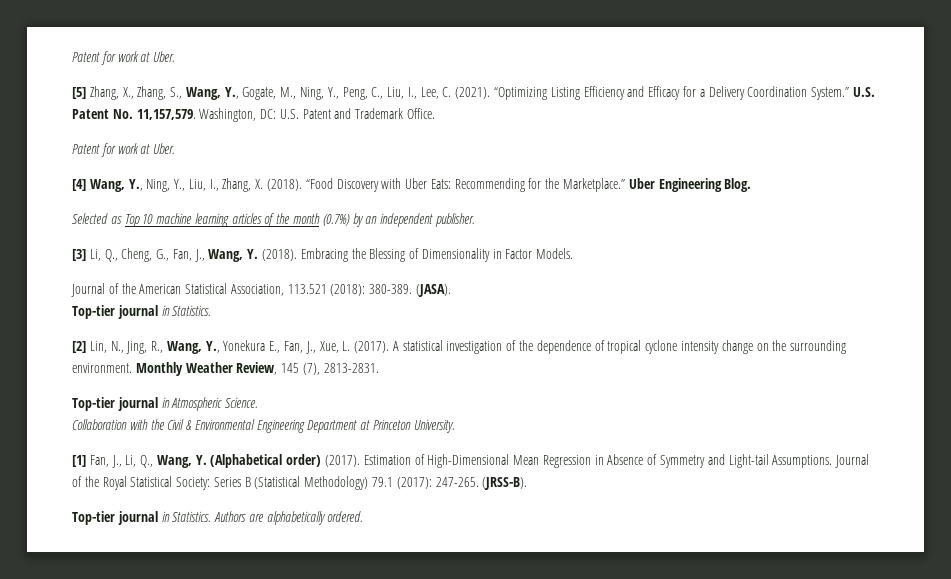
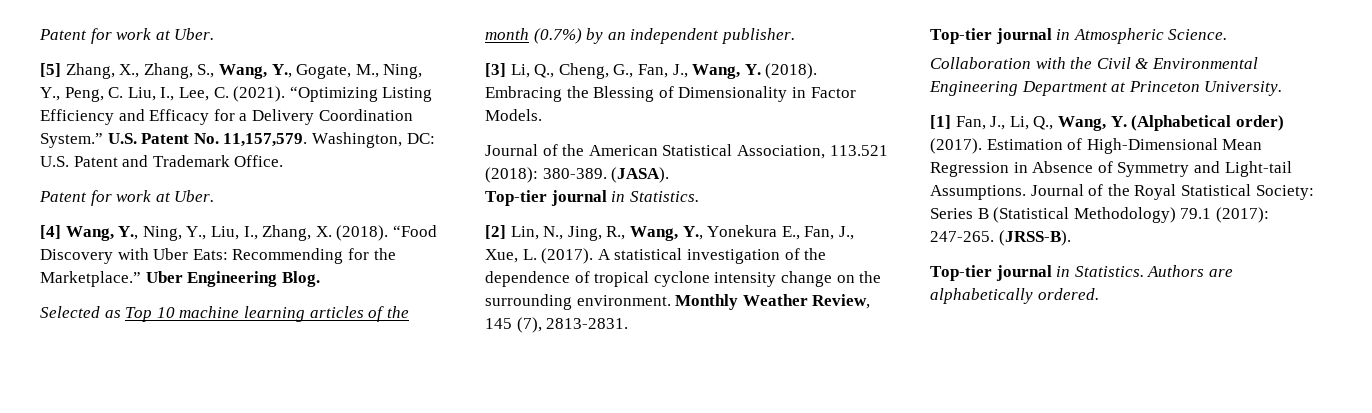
[371,87,384,99] C., -> [108,87,124,98] C.

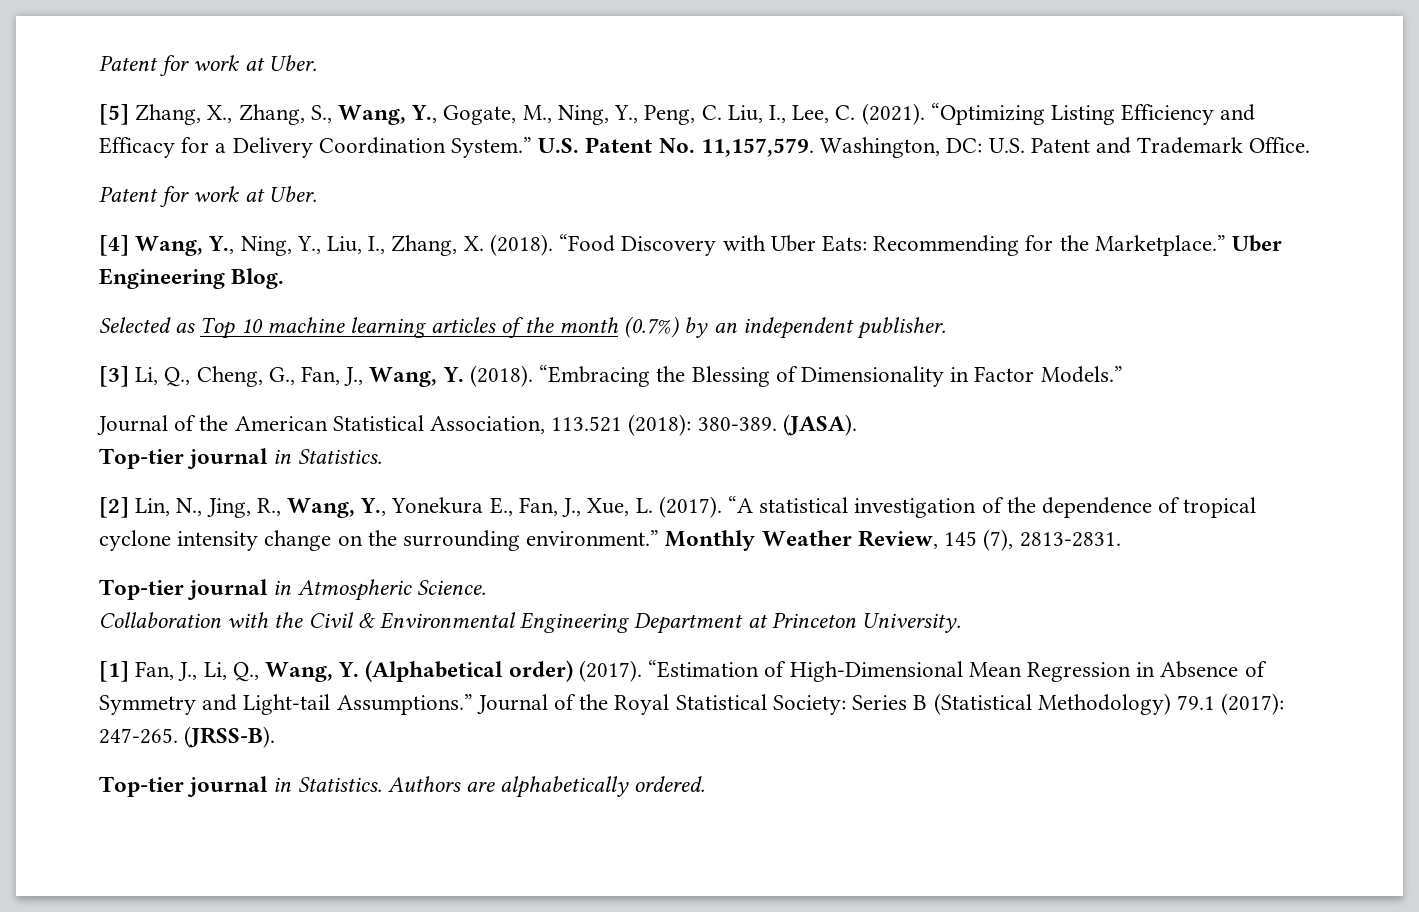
[485,86,562,102] Embracing -> [539,365,651,387] “Embracing
[485,109,542,121] Models. -> [1040,366,1123,383] Models.”
[597,249,611,260] A -> [727,496,753,513] “A
[576,295,671,306] environment. -> [526,530,660,546] environment.”
[986,139,1063,150] Estimation -> [648,660,760,678] “Estimation
[930,185,1026,200] Assumptions. -> [336,694,473,715] Assumptions.”

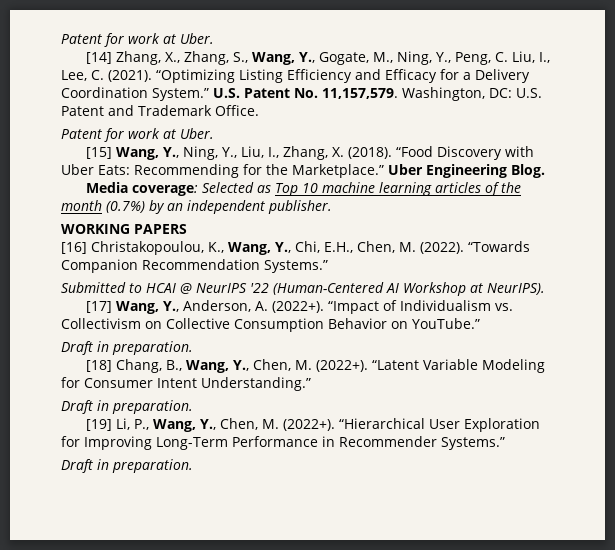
[99,55,317,76] [99,104,129,125] Patent for work at Uber. // [5] -> [61,33,214,47] [85,52,112,64] Patent for work at Uber. // [14]
[99,235,129,256] [4] -> [85,147,112,159] [15]
(285, 278) none -> [85,182,198,196] Media coverage:
[99,365,1123,387] [97,414,857,436] [99,448,382,469] [99,496,1257,518] [99,529,1121,551] [99,579,486,601] [99,612,962,634] [99,660,1267,682] [99,693,1285,715] [99,726,276,748] [99,776,706,798] [3] Li, Q., Cheng, G., Fan, J., Wang, Y. (2018). “Embracing the Blessing of Dimensionality in Factor Models.” // Journal of the American Statistical Association, 113.521 (2018): 380-389. (JASA). // Top-tier journal in Statistics. // [2] Lin, N., Jing, R., Wang, Y., Yonekura E., Fan, J., Xue, L. (2017). “A statistical investigation of the dependence of tropical cyclone intensity change on the surrounding environment.” Monthly Weather Review, 145 (7), 2813-2831. // Top-tier journal in Atmospheric Science. // Collaboration with the Civil & Environmental Engineering Department at Princeton University. // [1] Fan, J., Li, Q., Wang, Y. (Alphabetical order) (2017). “Estimation of High-Dimensional Mean Regression in Absence of Symmetry and Light-tail Assumptions.” Journal of the Royal Statistical Society: Series B (Statistical Methodology) 79.1 (2017): 247-265. (JRSS-B). // Top-tier journal in Statistics. Authors are alphabetically ordered. -> [61,224,187,234] [61,241,530,255] [61,259,328,273] [61,282,545,296] [85,300,513,314] [61,318,480,332] [61,341,193,355] [85,359,545,373] [61,377,311,391] [61,400,193,414] [85,418,540,432] [61,436,505,450] [61,459,193,473] WORKING PAPERS // [16] Christakopoulou, K., Wang, Y., Chi, E.H., Chen, M. (2022). “Towards Companion Recommendation Systems.” // Submitted to HCAI @ NeurIPS '22 (Human-Centered AI Workshop at NeurIPS). // [17] Wang, Y., Anderson, A. (2022+). “Impact of Individualism vs. Collectivism on Collective Consumption Behavior on YouTube.” // Draft in preparation. // [18] Chang, B., Wang, Y., Chen, M. (2022+). “Latent Variable Modeling for Consumer Intent Understanding.” // Draft in preparation. // [19] Li, P., Wang, Y., Chen, M. (2022+). “Hierarchical User Exploration for Improving Long-Term Performance in Recommender Systems.” // Draft in preparation.

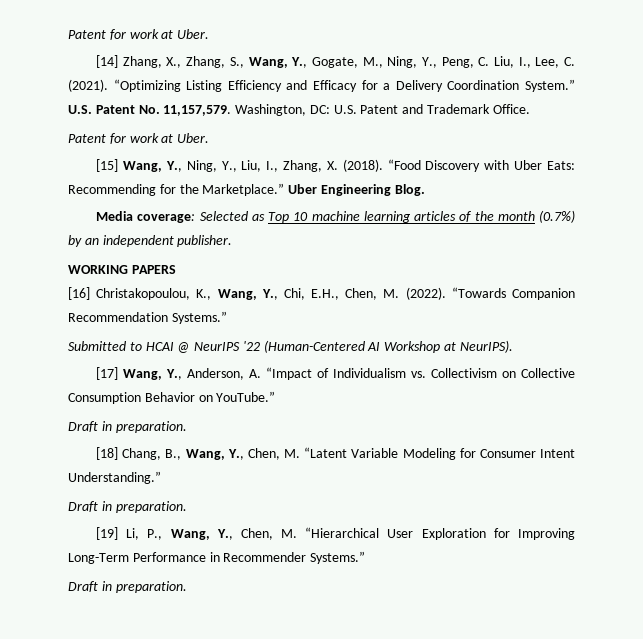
[271,301,324,313] (2022+). -> (262, 373) none
[315,360,368,372] (2022+). -> (301, 453) none
[282,419,335,431] (2022+). -> (298, 533) none

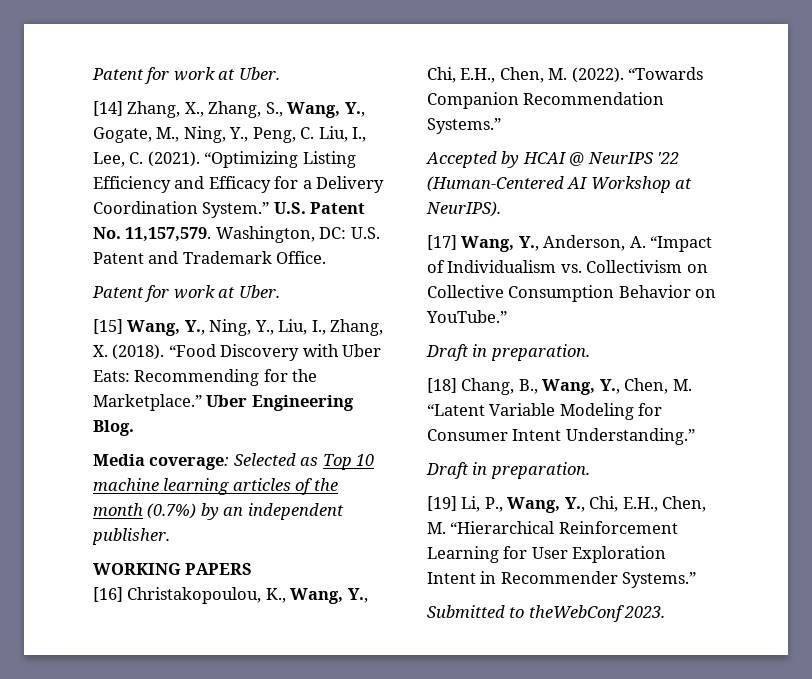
[68,341,142,351] Submitted to -> [426,151,520,168] Accepted by
(233, 534) none -> [589,496,658,512] Chi, E.H.,
[387,528,575,540] [68,552,206,564] User Exploration for Improving Long-Term Performance -> [558,521,678,534] [427,546,667,563] [427,572,476,584] Reinforcement Learning for User Exploration Intent
[68,581,187,593] Draft in preparation. -> [427,605,666,622] Submitted to theWebConf 2023.

